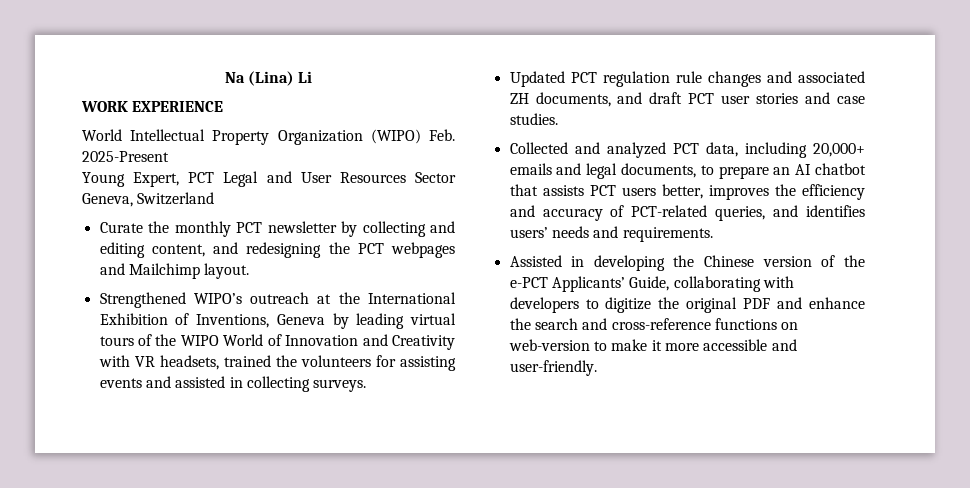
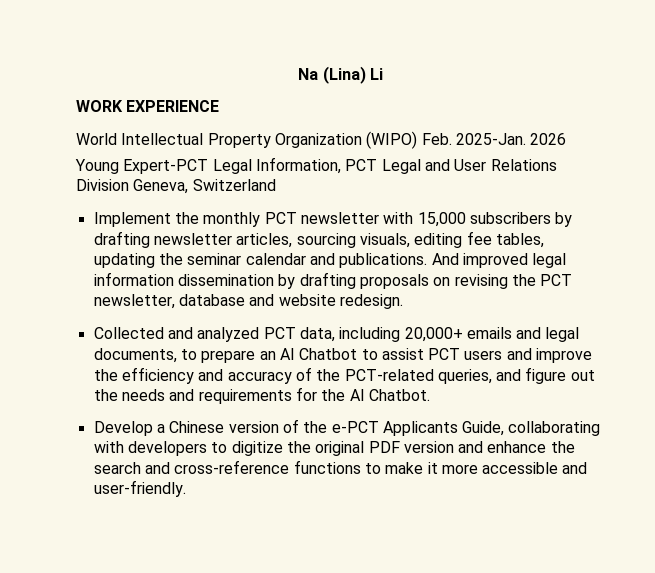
[82,151,169,162] 2025-Present -> [455,133,567,145] 2025-Jan. 2026
[133,172,180,187] Expert, -> [123,157,341,174] Expert-PCT Legal Information,
[339,172,456,183] Resources Sector -> [490,159,557,171] [76,179,129,191] Relations Division
[99,222,143,233] Curate -> [93,212,171,227] Implement
[341,221,455,237] [99,242,456,258] [99,263,250,279] [99,292,456,308] [99,313,456,329] [99,334,456,350] [98,355,456,371] [99,376,367,392] [509,71,865,87] [509,92,865,107] [509,113,558,125] by collecting and editing content, and redesigning the PCT webpages and Mailchimp layout. // Strengthened WIPO’s outreach at the International Exhibition of Inventions, Geneva by leading virtual tours of the WIPO World of Innovation and Creativity with VR headsets, trained the volunteers for assisting events and assisted in collecting surveys. // Updated PCT regulation rule changes and associated ZH documents, and draft PCT user stories and case studies. -> [383,212,573,227] [93,231,544,248] [93,253,567,268] [93,272,573,289] [93,294,403,309] with 15,000 subscribers by drafting newsletter articles, sourcing visuals, editing fee tables, updating the seminar calendar and publications. And improved legal information dissemination by drafting proposals on revising the PCT newsletter, database and website redesign.
[815,163,866,175] [509,184,769,200] chatbot that assists PCT users better, improves -> [299,348,593,363] Chatbot to assist PCT users and improve
(625, 211) none -> [316,369,341,381] the
[806,205,865,217] [509,226,713,242] [509,255,695,271] identifies users’ needs and requirements. // Assisted in developing the -> [525,367,595,384] [93,387,430,404] [93,421,165,436] figure out the needs and requirements for the AI Chatbot. // Develop a
[551,276,625,292] Applicants’ -> [382,421,458,436] Applicants
(771, 303) none -> [403,441,454,453] version
[781,322,799,330] [508,339,590,351] on web-version -> (361, 467) none

